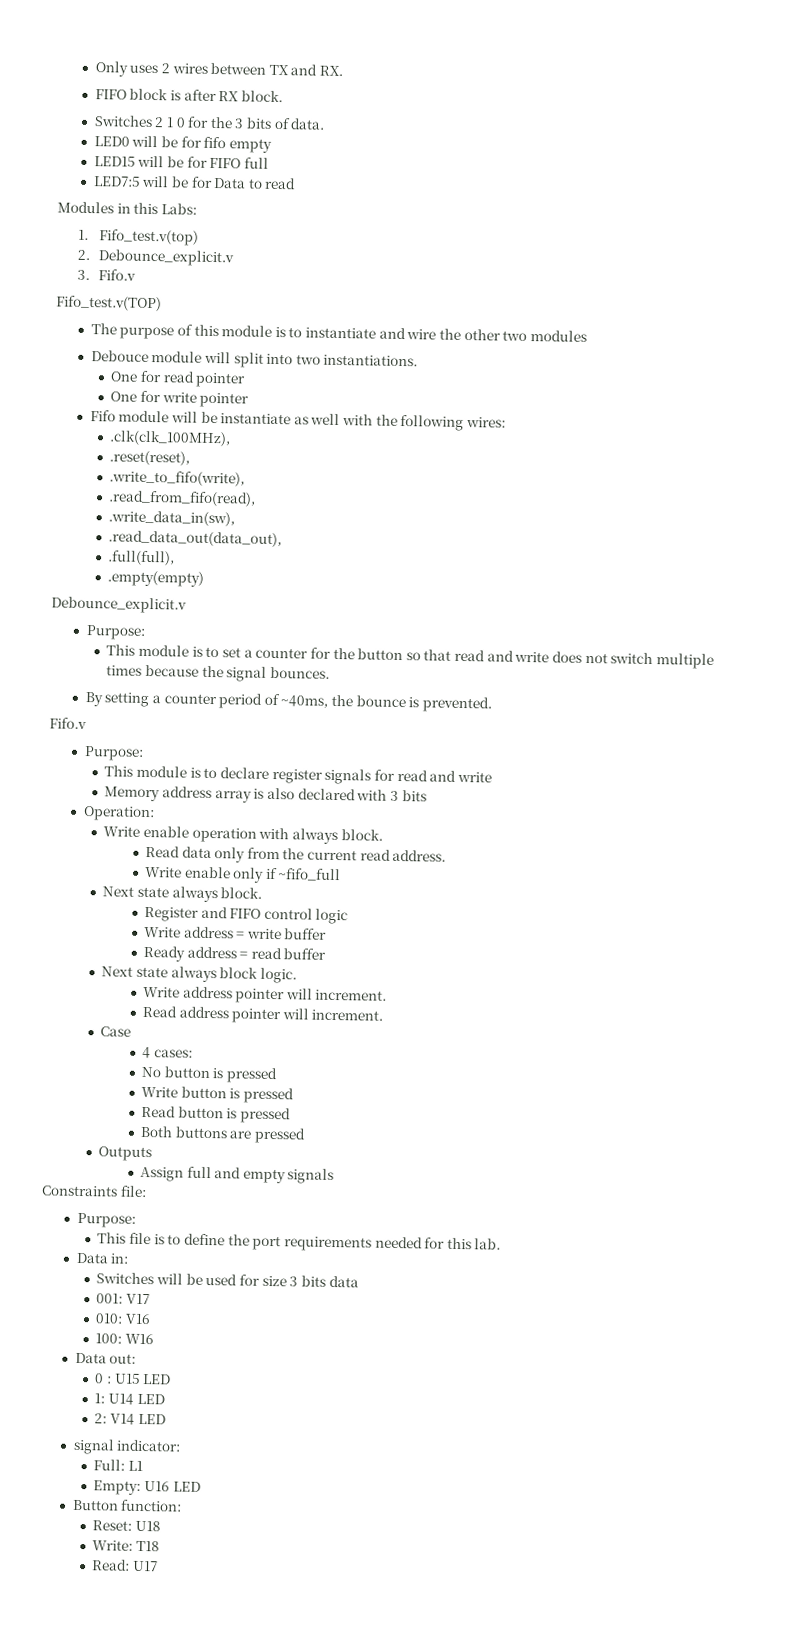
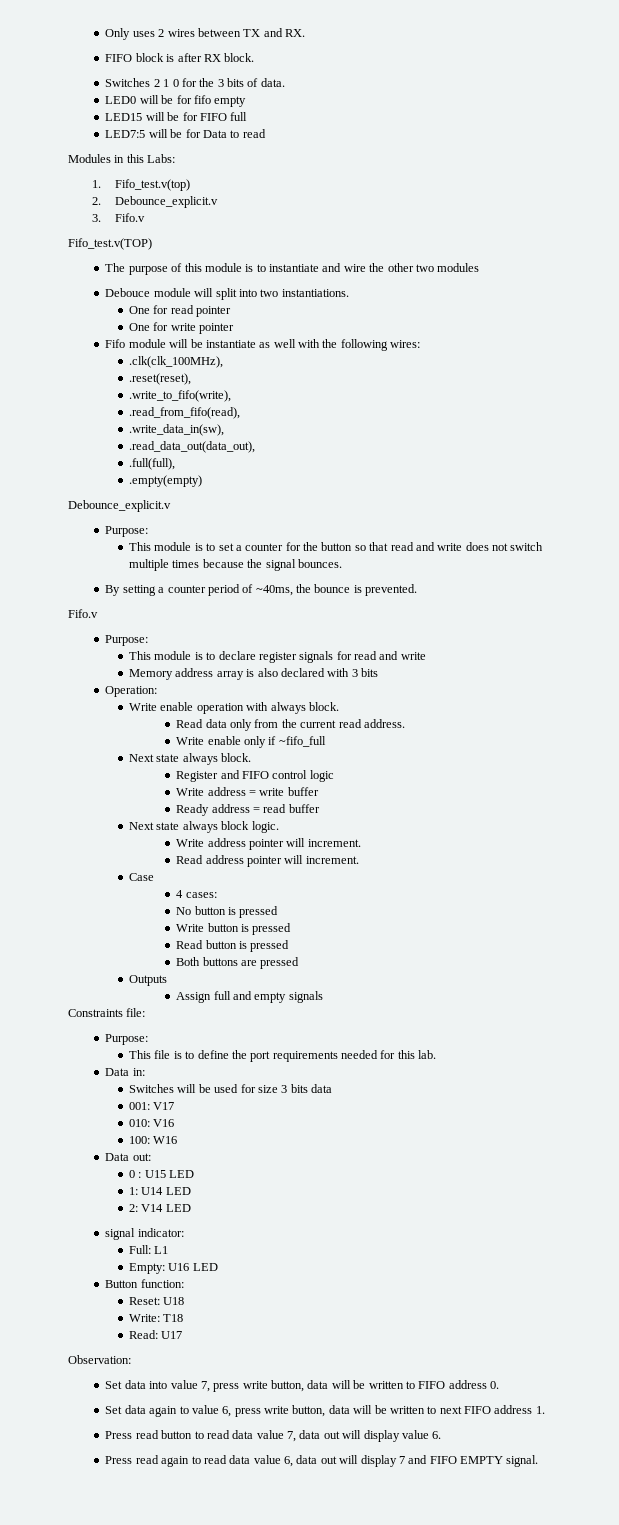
(159, 1566) none -> [68,1355,131,1364] [105,1380,500,1392] [105,1405,545,1417] [105,1430,442,1442] [105,1455,539,1467] // Observation: // Set data into value 7, press write button, data will be written to FIFO address 0. // Set data again to value 6, press write button, data will be written to next FIFO address 1. // Press read button to read data value 7, data out will display value 6. // Press read again to read data value 6, data out will display 7 and FIFO EMPTY signal.

